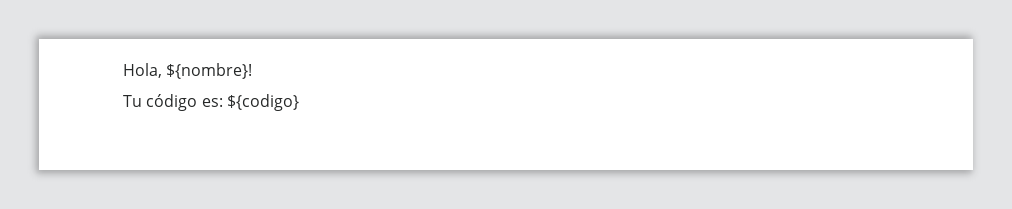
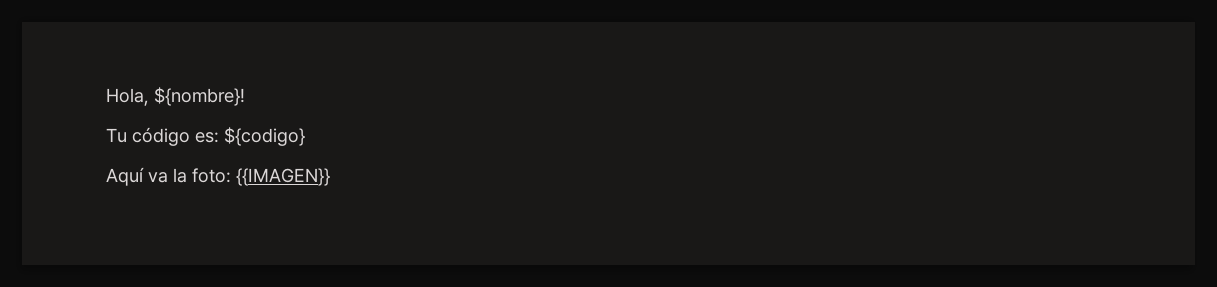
(299, 102) none -> [106,167,330,186] // Aquí va la foto: {{IMAGEN}}

